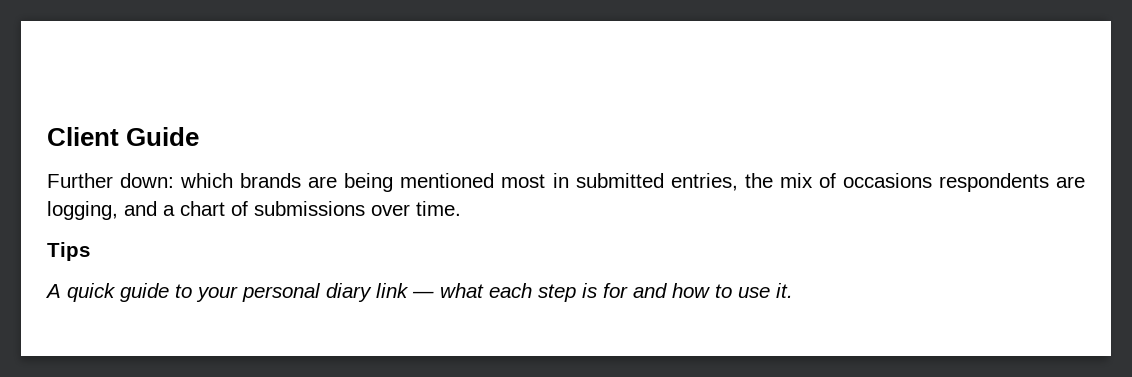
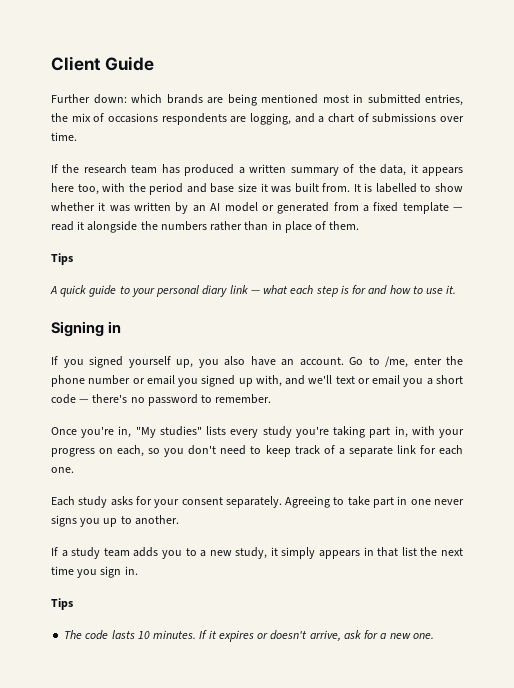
(461, 208) none -> [51,164,463,176] [51,183,463,195] [51,202,463,214] [51,221,360,233] // If the research team has produced a written summary of the data, it appears here too, with the period and base size it was built from. It is labelled to show whether it was written by an AI model or generated from a fixed template — read it alongside the numbers rather than in place of them.
(793, 290) none -> [51,321,122,337] [51,356,463,368] [51,375,463,387] [51,394,272,406] [51,426,464,438] [51,445,463,457] [51,467,74,473] [51,496,465,508] [51,515,179,527] [51,547,463,559] [51,566,138,578] [51,598,73,610] [64,630,434,642] // Signing in // If you signed yourself up, you also have an account. Go to /me, enter the phone number or email you signed up with, and we'll text or email you a short code — there's no password to remember. // Once you're in, "My studies" lists every study you're taking part in, with your progress on each, so you don't need to keep track of a separate link for each one. // Each study asks for your consent separately. Agreeing to take part in one never signs you up to another. // If a study team adds you to a new study, it simply appears in that list the next time you sign in. // Tips // The code lasts 10 minutes. If it expires or doesn't arrive, ask for a new one.

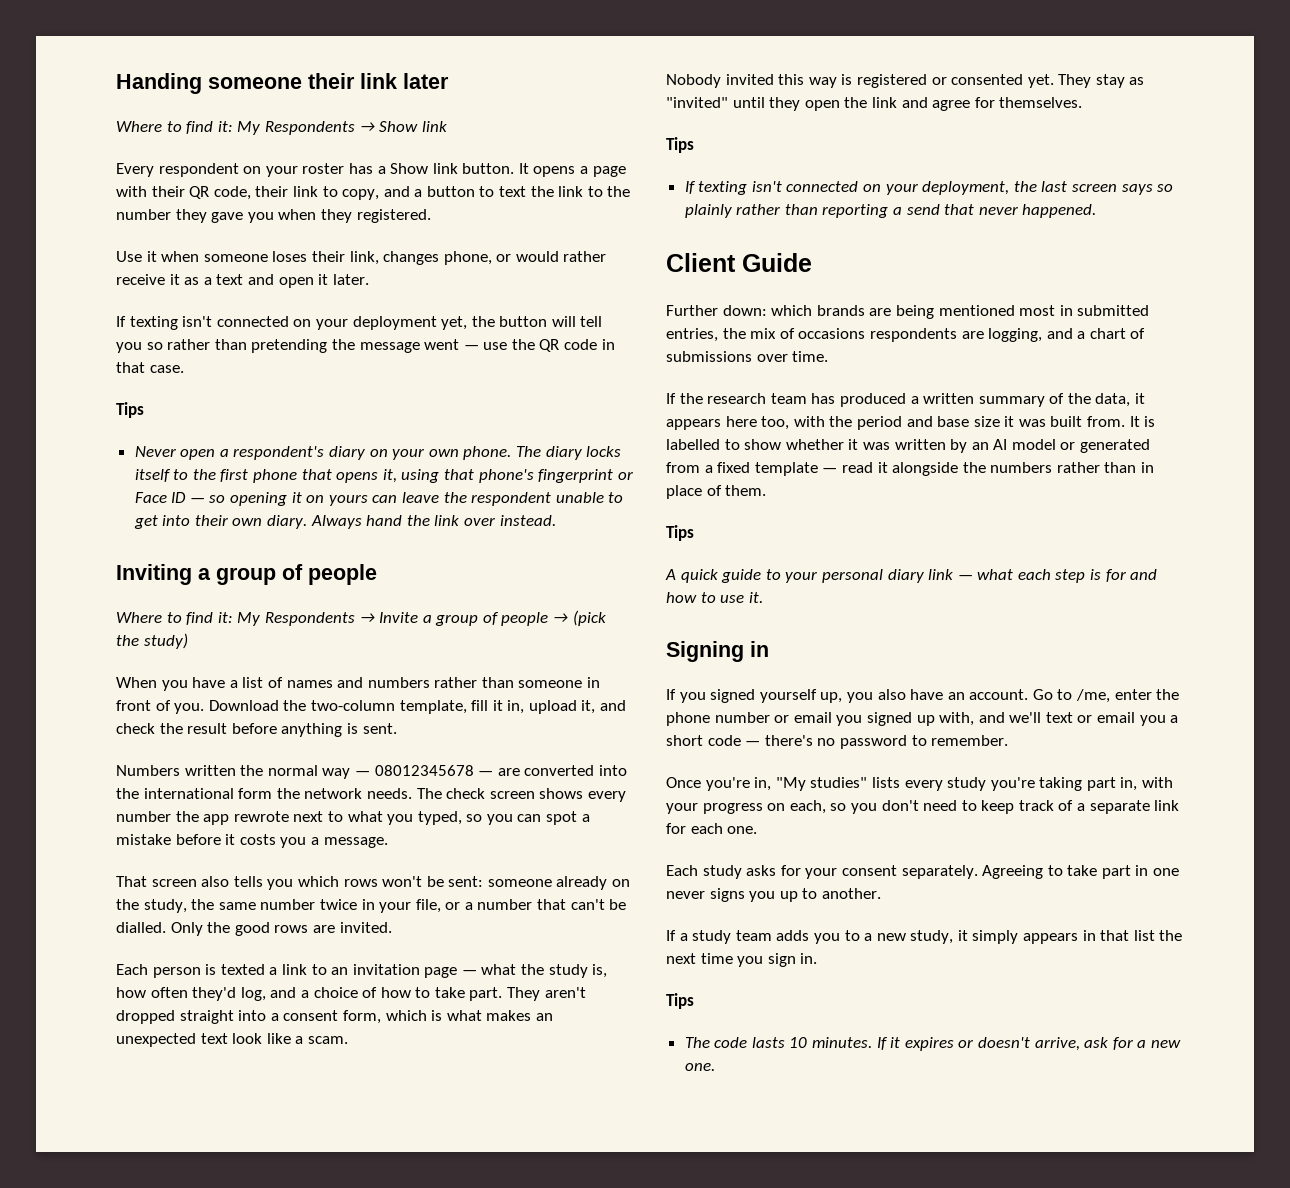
(51, 63) none -> [116,73,449,94] [116,121,447,135] [116,163,626,177] [116,186,631,200] [116,209,431,223] [116,251,607,265] [116,274,369,288] [116,316,603,330] [116,339,615,353] [116,362,184,373] [116,402,144,418] [134,446,622,460] [134,469,633,483] [134,492,624,506] [133,515,556,529] [116,564,377,585] [116,610,606,626] [116,633,188,649] [116,677,601,691] [116,700,627,714] [116,723,397,737] [116,765,627,779] [116,788,626,802] [116,811,590,825] [116,834,388,848] [116,876,631,890] [116,899,627,913] [116,922,392,936] [116,964,608,978] [116,987,586,1001] [116,1010,553,1024] [116,1033,348,1047] [666,74,1145,88] [666,97,1083,111] [666,137,694,153] [684,181,1174,195] [684,204,1097,218] Handing someone their link later // Where to find it: My Respondents → Show link // Every respondent on your roster has a Show link button. It opens a page with their QR code, their link to copy, and a button to text the link to the number they gave you when they registered. // Use it when someone loses their link, changes phone, or would rather receive it as a text and open it later. // If texting isn't connected on your deployment yet, the button will tell you so rather than pretending the message went — use the QR code in that case. // Tips // Never open a respondent's diary on your own phone. The diary locks itself to the first phone that opens it, using that phone's fingerprint or Face ID — so opening it on yours can leave the respondent unable to get into their own diary. Always hand the link over instead. // Inviting a group of people // Where to find it: My Respondents → Invite a group of people → (pick the study) // When you have a list of names and numbers rather than someone in front of you. Download the two-column template, fill it in, upload it, and check the result before anything is sent. // Numbers written the normal way — 08012345678 — are converted into the international form the network needs. The check screen shows every number the app rewrote next to what you typed, so you can spot a mistake before it costs you a message. // That screen also tells you which rows won't be sent: someone already on the study, the same number twice in your file, or a number that can't be dialled. Only the good rows are invited. // Each person is texted a link to an invitation page — what the study is, how often they'd log, and a choice of how to take part. They aren't dropped straight into a consent form, which is what makes an unexpected text look like a scam. // Nobody invited this way is registered or consented yet. They stay as "invited" until they open the link and agree for themselves. // Tips // If texting isn't connected on your deployment, the last screen says so plainly rather than reporting a send that never happened. //

